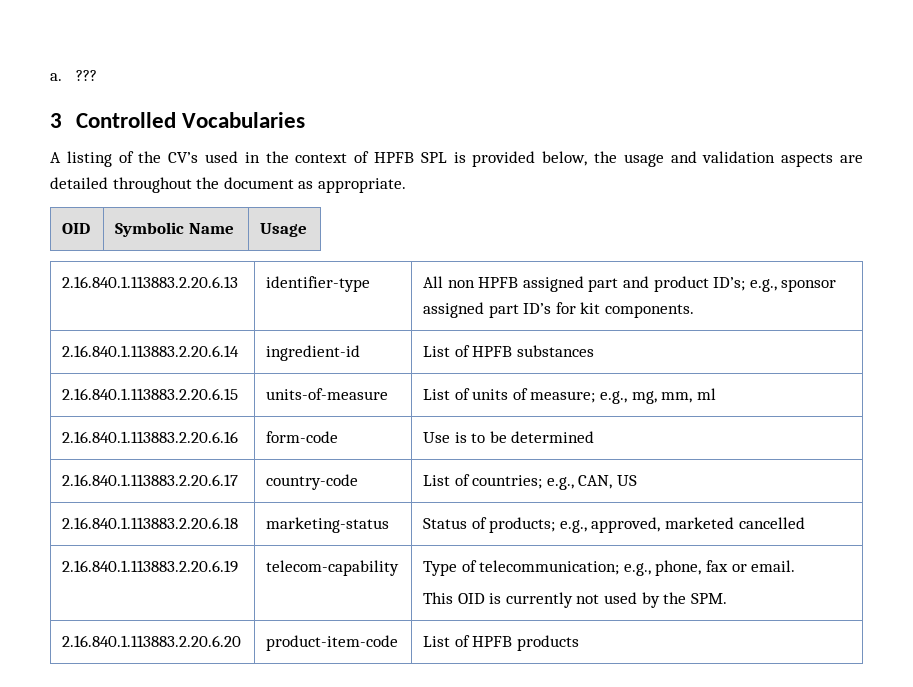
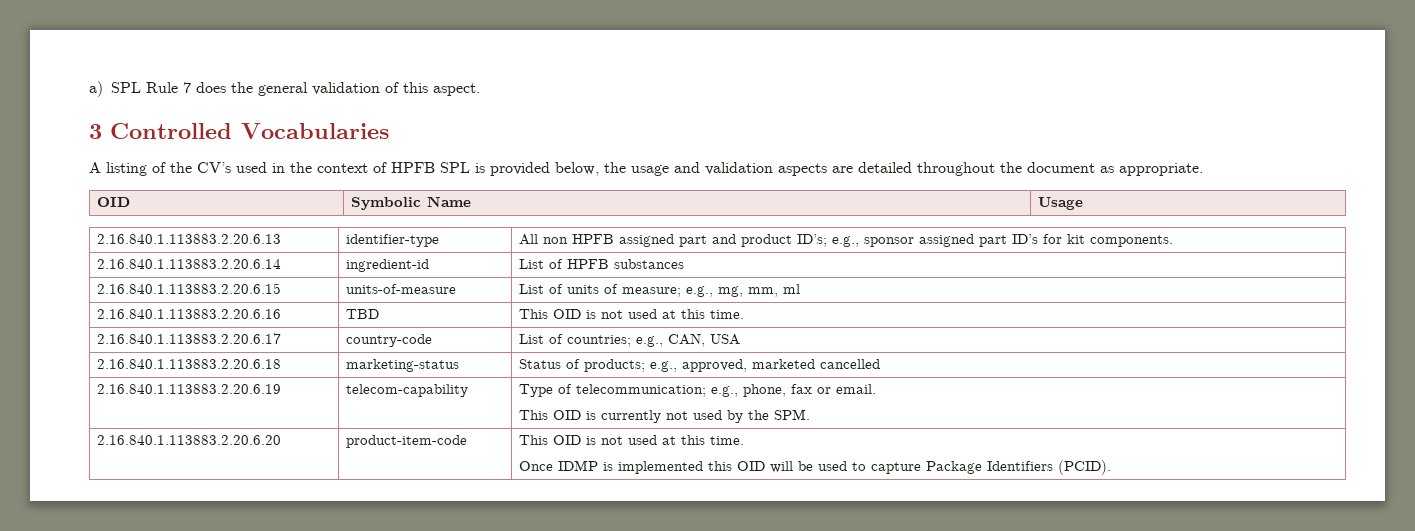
[50,70,98,81] a. ??? -> [89,81,480,97] a) SPL Rule 7 does the general validation of this aspect.
[266,431,339,443] [423,431,595,443] form-code | Use is to be determined -> [346,309,380,319] [519,309,745,319] TBD | This OID is not used at this time.
[617,475,638,486] US -> [710,334,741,345] USA
[423,635,579,651] List of HPFB products -> [519,435,745,445] [519,460,1112,475] This OID is not used at this time. // Once IDMP is implemented this OID will be used to capture Package Identifiers (PCID).

